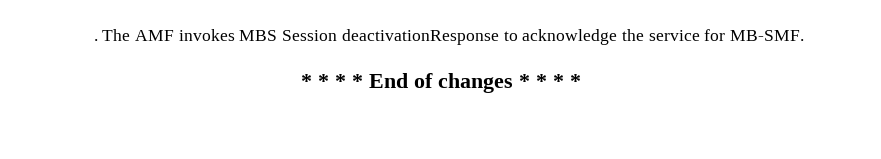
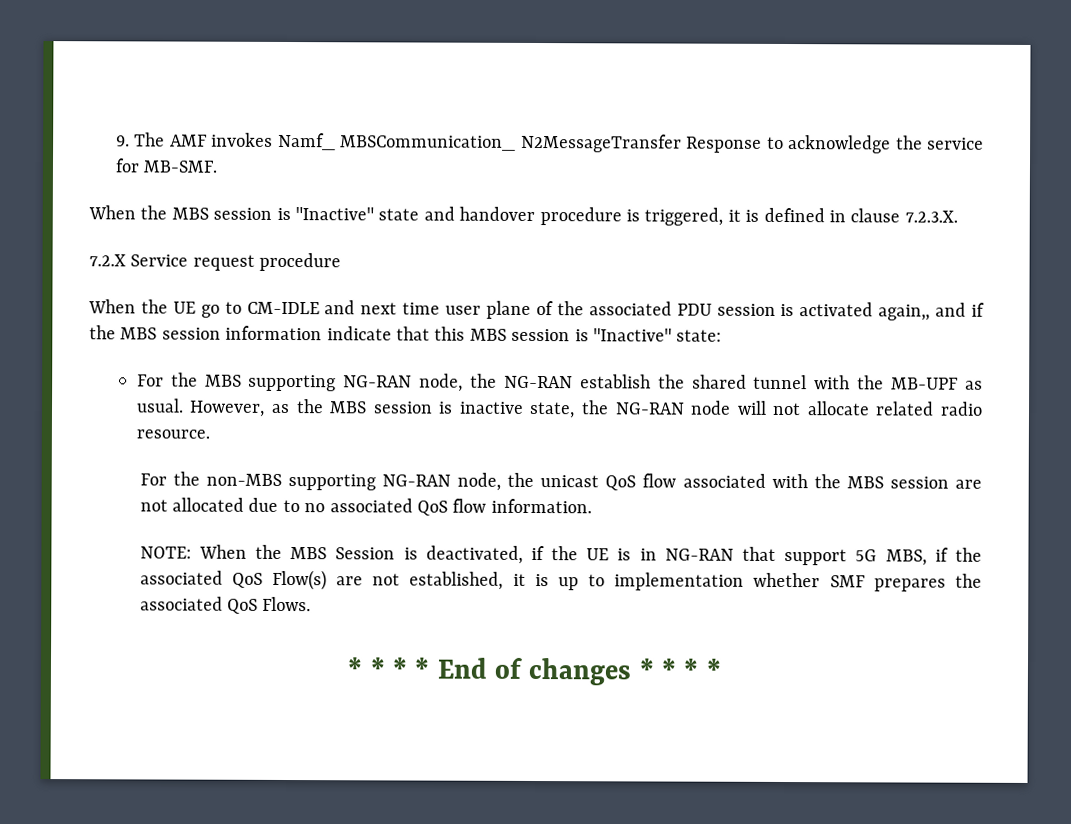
[93,39,98,41] . -> [115,135,130,147] 9.
[239,29,499,45] MBS Session deactivationResponse -> [277,132,763,153] Namf_ MBSCommunication_ N2MessageTransfer Response
(805, 35) none -> [88,205,958,226] [89,252,342,272] [88,299,985,321] [89,325,723,342] [136,372,984,392] [135,398,983,419] [135,429,210,439] [139,471,982,491] [139,497,592,516] [139,544,983,566] [139,569,982,592] [139,596,312,614] // When the MBS session is "Inactive" state and handover procedure is triggered, it is defined in clause 7.2.3.X. // 7.2.X Service request procedure // When the UE go to CM-IDLE and next time user plane of the associated PDU session is activated again,, and if the MBS session information indicate that this MBS session is "Inactive" state: // For the MBS supporting NG-RAN node, the NG-RAN establish the shared tunnel with the MB-UPF as usual. However, as the MBS session is inactive state, the NG-RAN node will not allocate related radio resource. // For the non-MBS supporting NG-RAN node, the unicast QoS flow associated with the MBS session are not allocated due to no associated QoS flow information. // NOTE: When the MBS Session is deactivated, if the UE is in NG-RAN that support 5G MBS, if the associated QoS Flow(s) are not established, it is up to implementation whether SMF prepares the associated QoS Flows.

